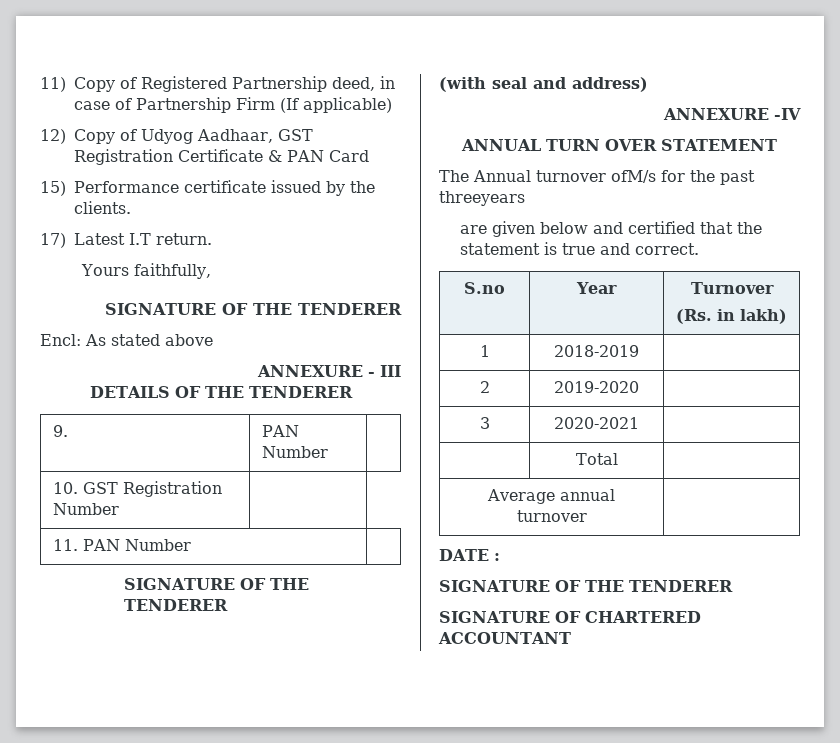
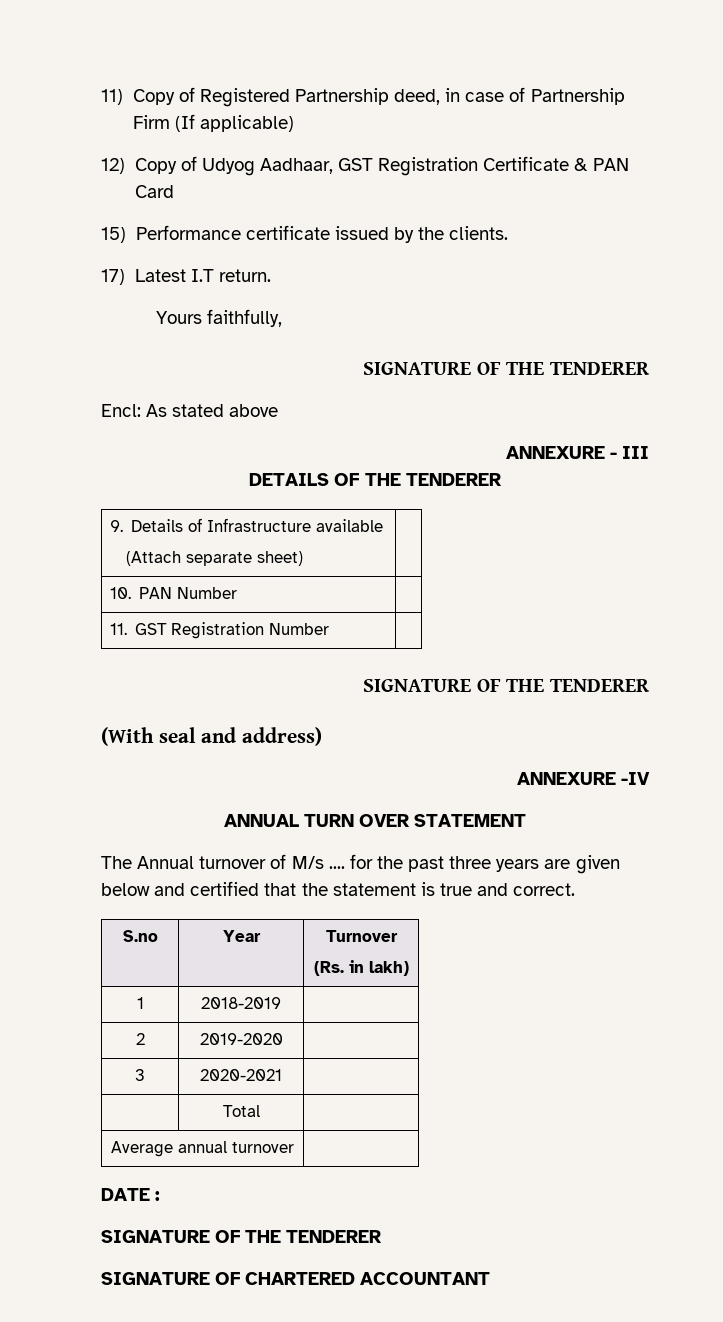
[261,425,299,437] [261,446,328,458] [52,482,78,494] | PAN Number | // 10. -> [130,518,383,532] [125,551,303,566] [109,587,237,599] [109,623,127,635] Details of Infrastructure available // (Attach separate sheet) | // 10. PAN Number | // 11.
[52,539,191,551] [123,578,309,590] [123,599,228,611] [439,77,486,92] // 11. PAN Number | // SIGNATURE OF THE TENDERER // (with -> [362,679,650,692] [101,727,154,746] // SIGNATURE OF THE TENDERER // (With
[611,170,656,183] ofM/s -> [270,854,345,869] of M/s ....
[439,191,525,206] threeyears // -> [449,856,540,872] three years

